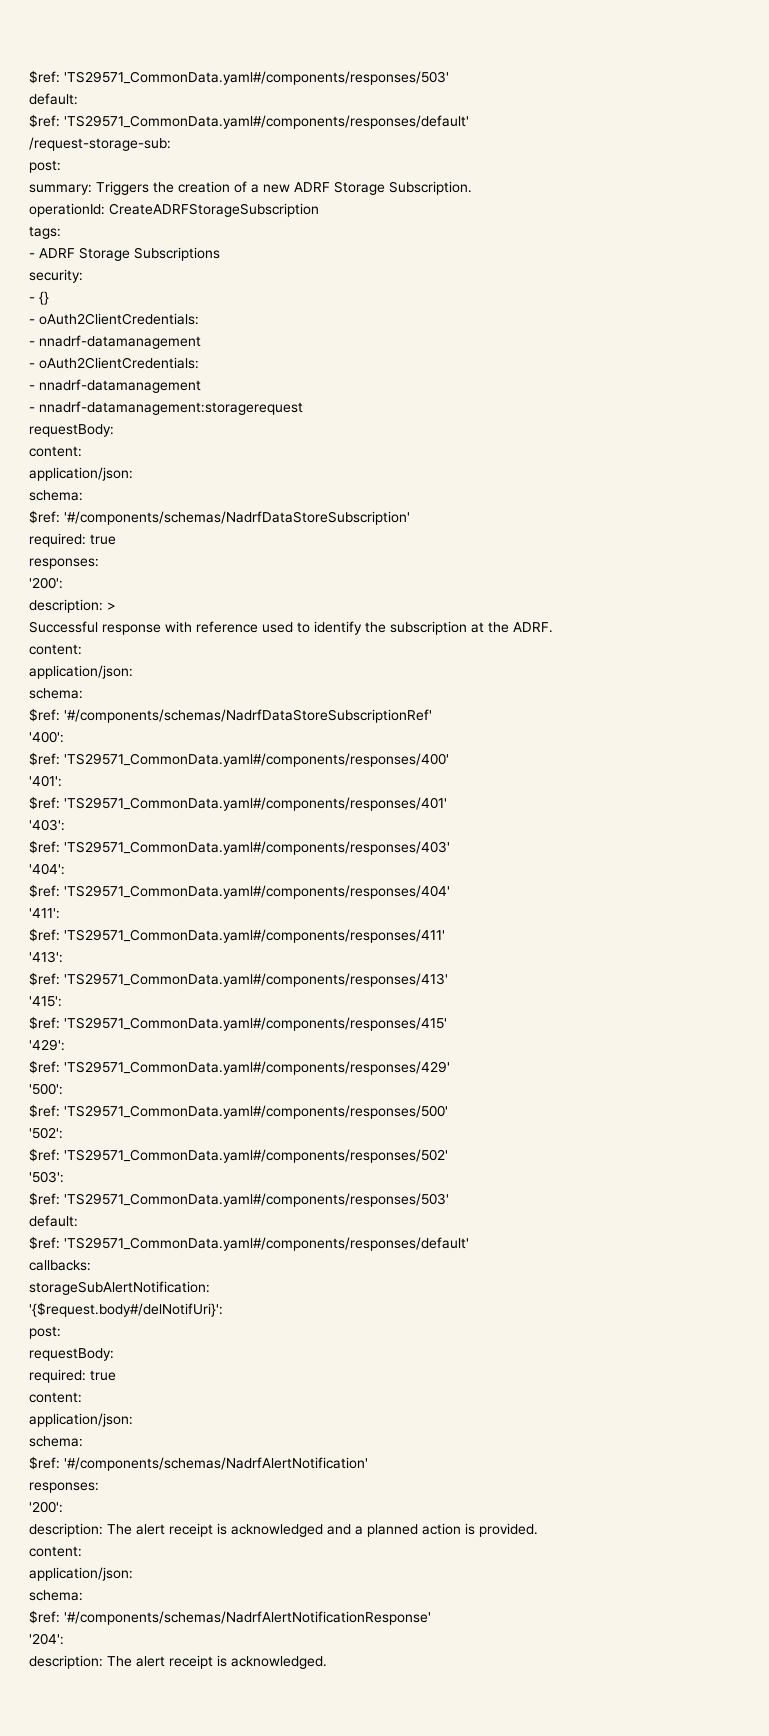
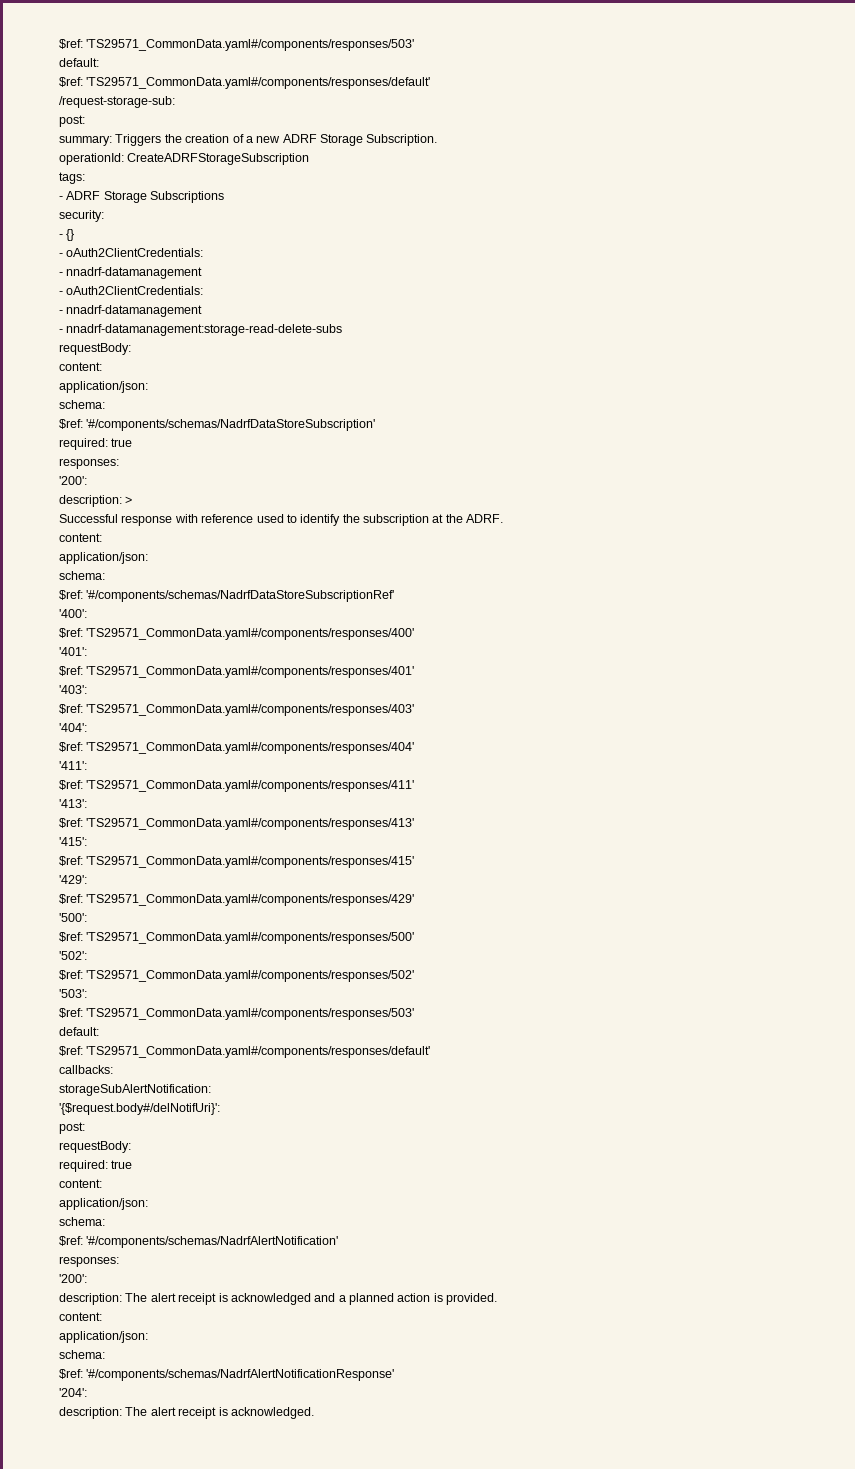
[39,401,303,415] nnadrf-datamanagement:storagerequest -> [66,324,343,336] nnadrf-datamanagement:storage-read-delete-subs

